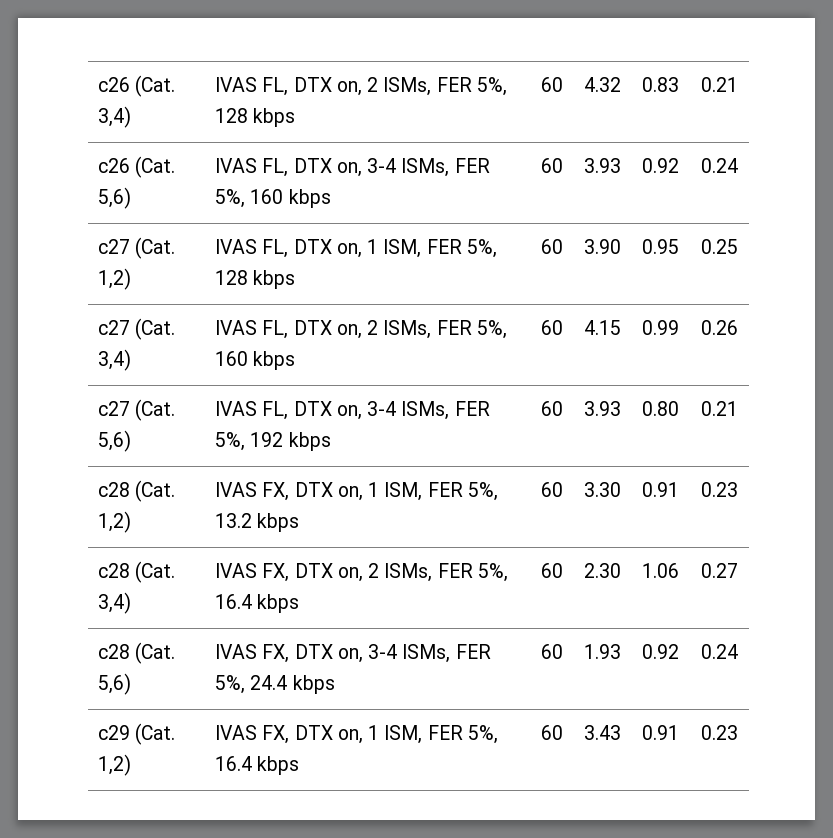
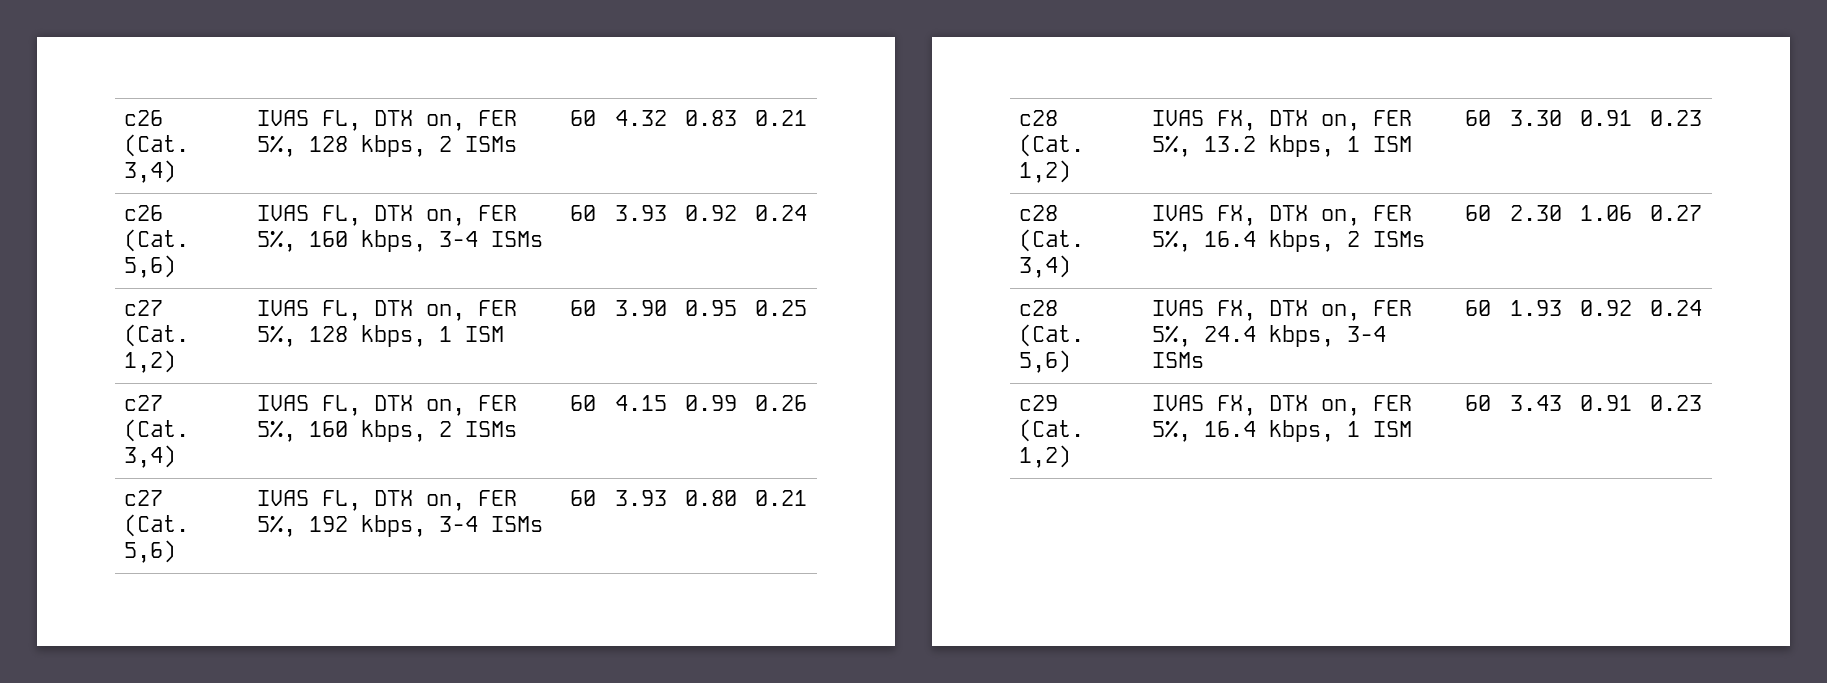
[367,77,507,96] [215,108,296,127] 2 ISMs, FER 5%, 128 kbps -> [477,110,517,126] [256,135,517,157] FER 5%, 128 kbps, 2 ISMs
[367,158,490,177] [215,189,331,208] 3-4 ISMs, FER 5%, 160 kbps -> [477,205,517,221] [256,230,543,252] FER 5%, 160 kbps, 3-4 ISMs
[367,239,497,258] [215,270,296,289] 1 ISM, FER 5%, 128 kbps -> [477,300,517,316] [256,325,504,347] FER 5%, 128 kbps, 1 ISM
[367,320,507,339] [215,351,296,370] 2 ISMs, FER 5%, 160 kbps -> [477,395,517,411] [256,420,517,442] FER 5%, 160 kbps, 2 ISMs
[367,401,450,420] 3-4 ISMs, -> (465, 502) none
[288,432,331,451] kbps -> [360,515,543,537] kbps, 3-4 ISMs
[368,482,423,501] 1 ISM, -> (1360, 122) none
[257,513,300,532] kbps -> [1268,135,1412,157] kbps, 1 ISM
[368,563,508,582] [215,594,300,613] 2 ISMs, FER 5%, 16.4 kbps -> [1372,205,1412,221] [1151,230,1425,252] FER 5%, 16.4 kbps, 2 ISMs
[368,644,451,663] 3-4 ISMs, -> (1360, 312) none
[292,675,335,694] kbps -> [1268,325,1386,347] [1151,352,1204,368] kbps, 3-4 ISMs
[368,725,498,744] [215,756,300,775] 1 ISM, FER 5%, 16.4 kbps -> [1372,395,1412,411] [1151,420,1412,442] FER 5%, 16.4 kbps, 1 ISM

